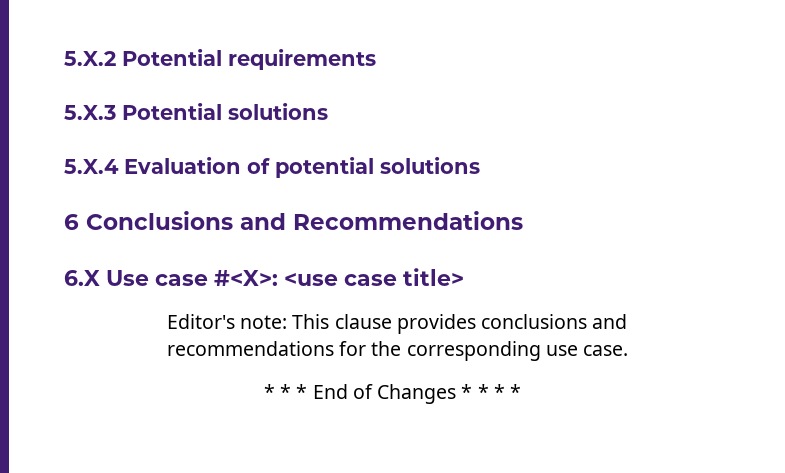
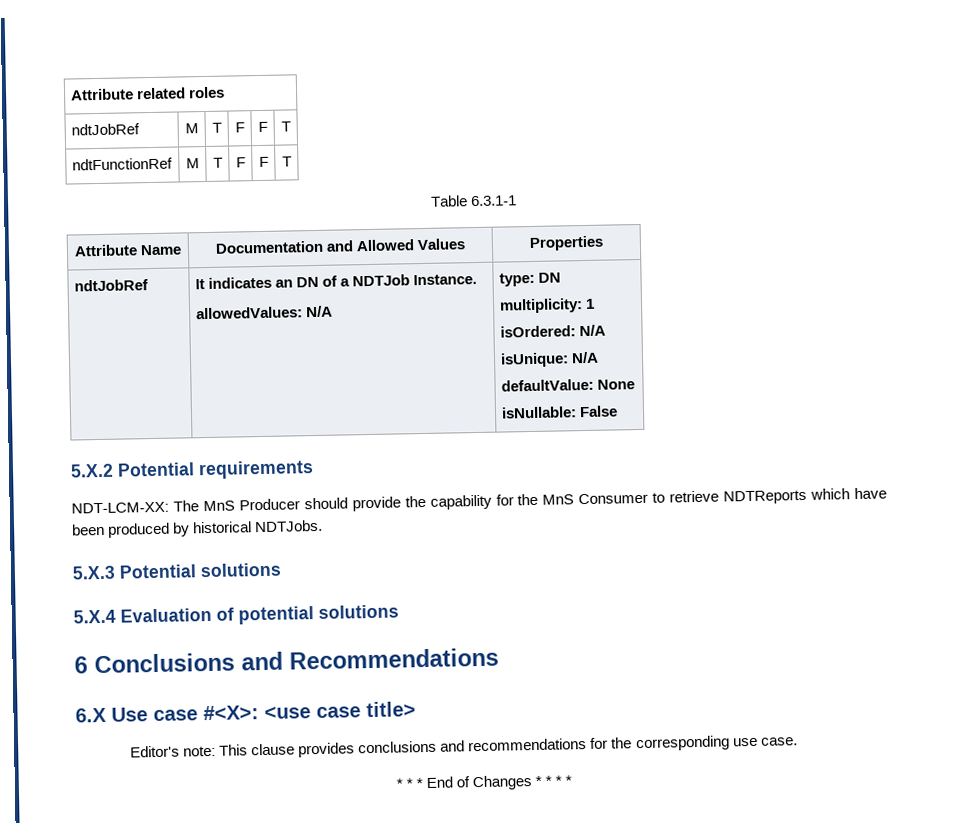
[64,49,376,70] 5.X.2 Potential requirements -> [69,86,225,101] [70,123,140,136] [184,123,199,134] [211,122,222,133] [234,122,245,133] [257,121,268,133] [280,121,291,132] [71,157,173,171] [185,158,200,169] [212,157,223,168] [235,157,246,168] [258,156,269,168] [281,156,292,167] [430,195,518,207] [73,244,183,257] [214,238,466,254] [529,235,604,252] [73,279,149,292] [194,273,477,290] [195,305,333,320] [498,272,561,287] [498,298,595,314] [499,324,606,338] [499,351,599,368] [500,378,635,392] [500,405,618,419] [70,460,314,480] [71,487,887,514] [72,519,324,538] Attribute related roles // ndtJobRef | M | T | F | F | T // ndtFunctionRef | M | T | F | F | T // Table 6.3.1-1 // Attribute Name | Documentation and Allowed Values | Properties // ndtJobRef | It indicates an DN of a NDTJob Instance. // allowedValues: N/A | type: DN // multiplicity: 1 // isOrdered: N/A // isUnique: N/A // defaultValue: None // isNullable: False // 5.X.2 Potential requirements // NDT-LCM-XX: The MnS Producer should provide the capability for the MnS Consumer to retrieve NDTReports which have been produced by historical NDTJobs.

